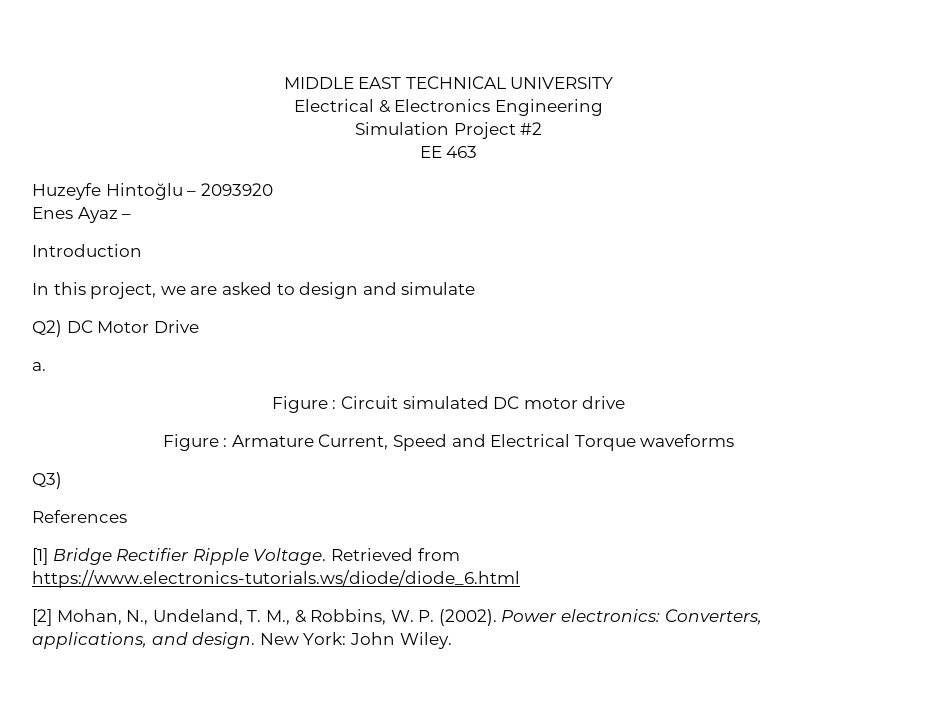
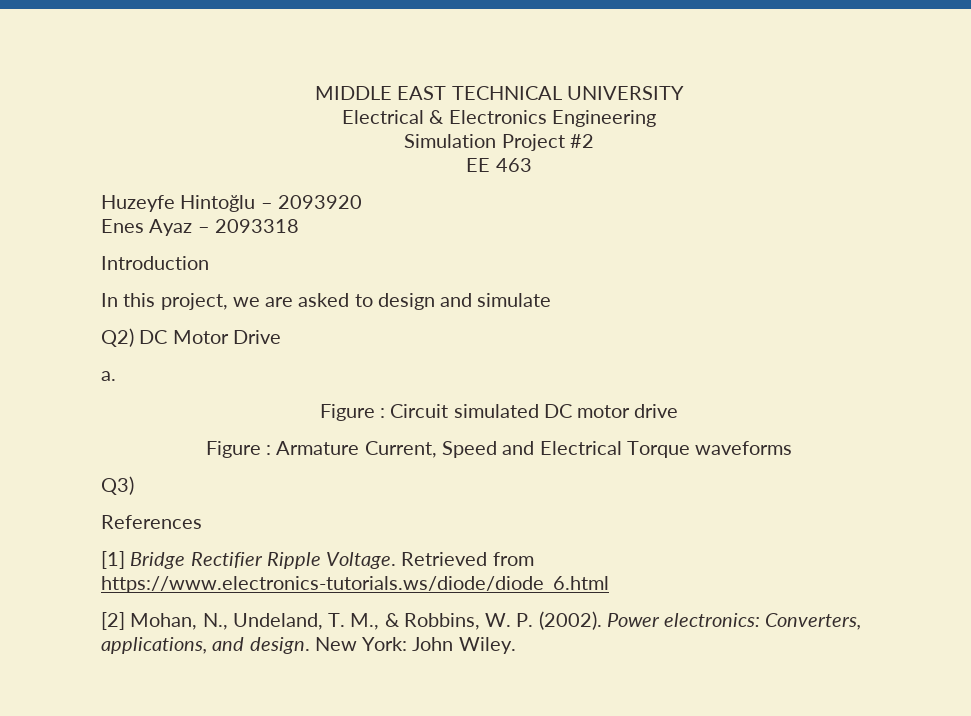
(132, 216) none -> [214,219,299,233] 2093318

